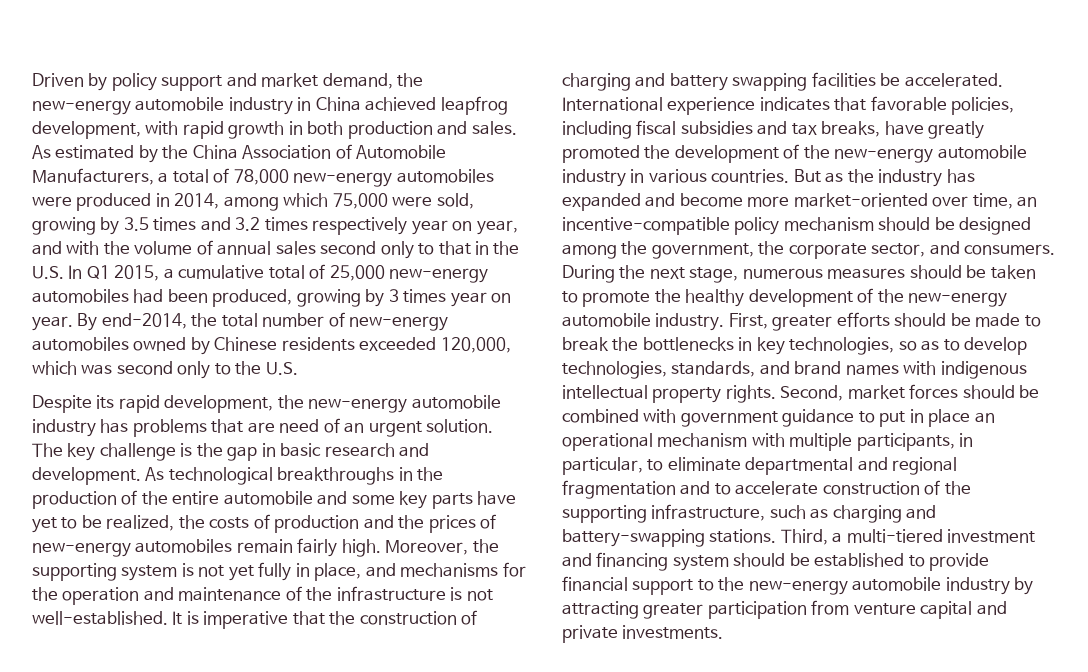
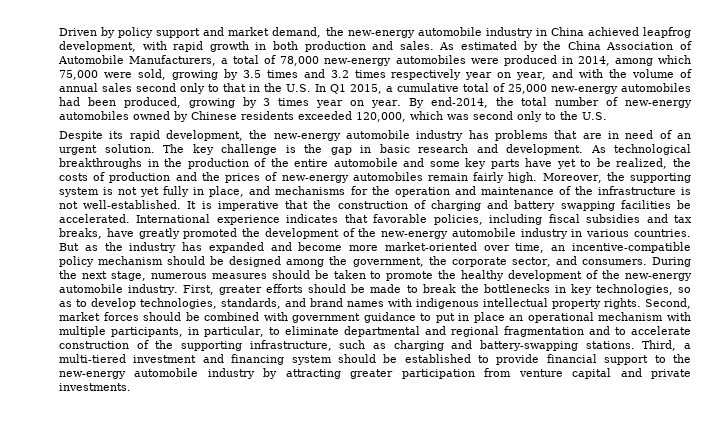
(275, 427) none -> [608,131,619,139] in

